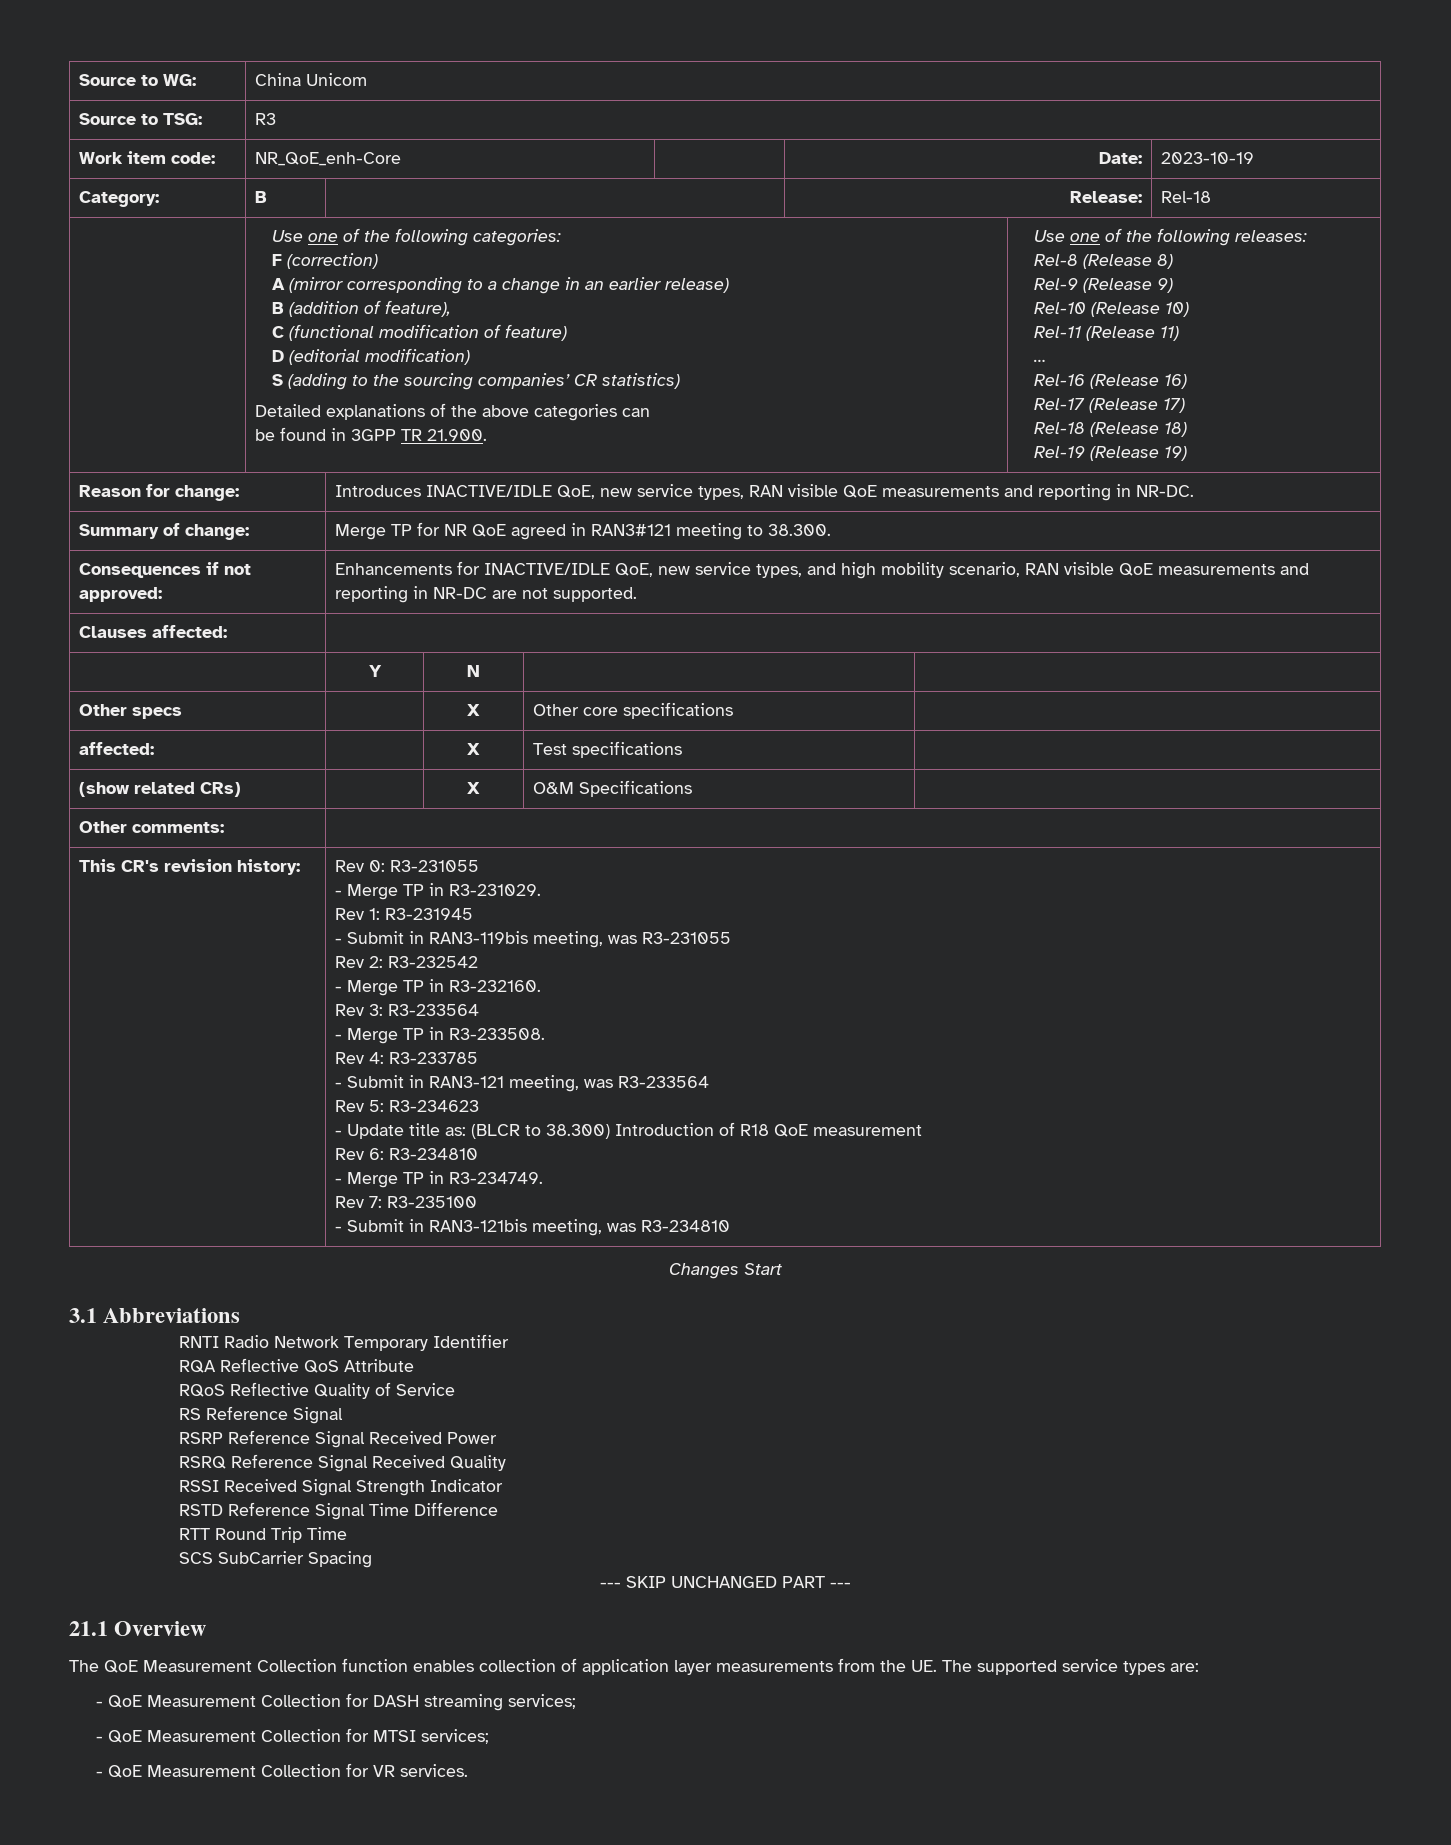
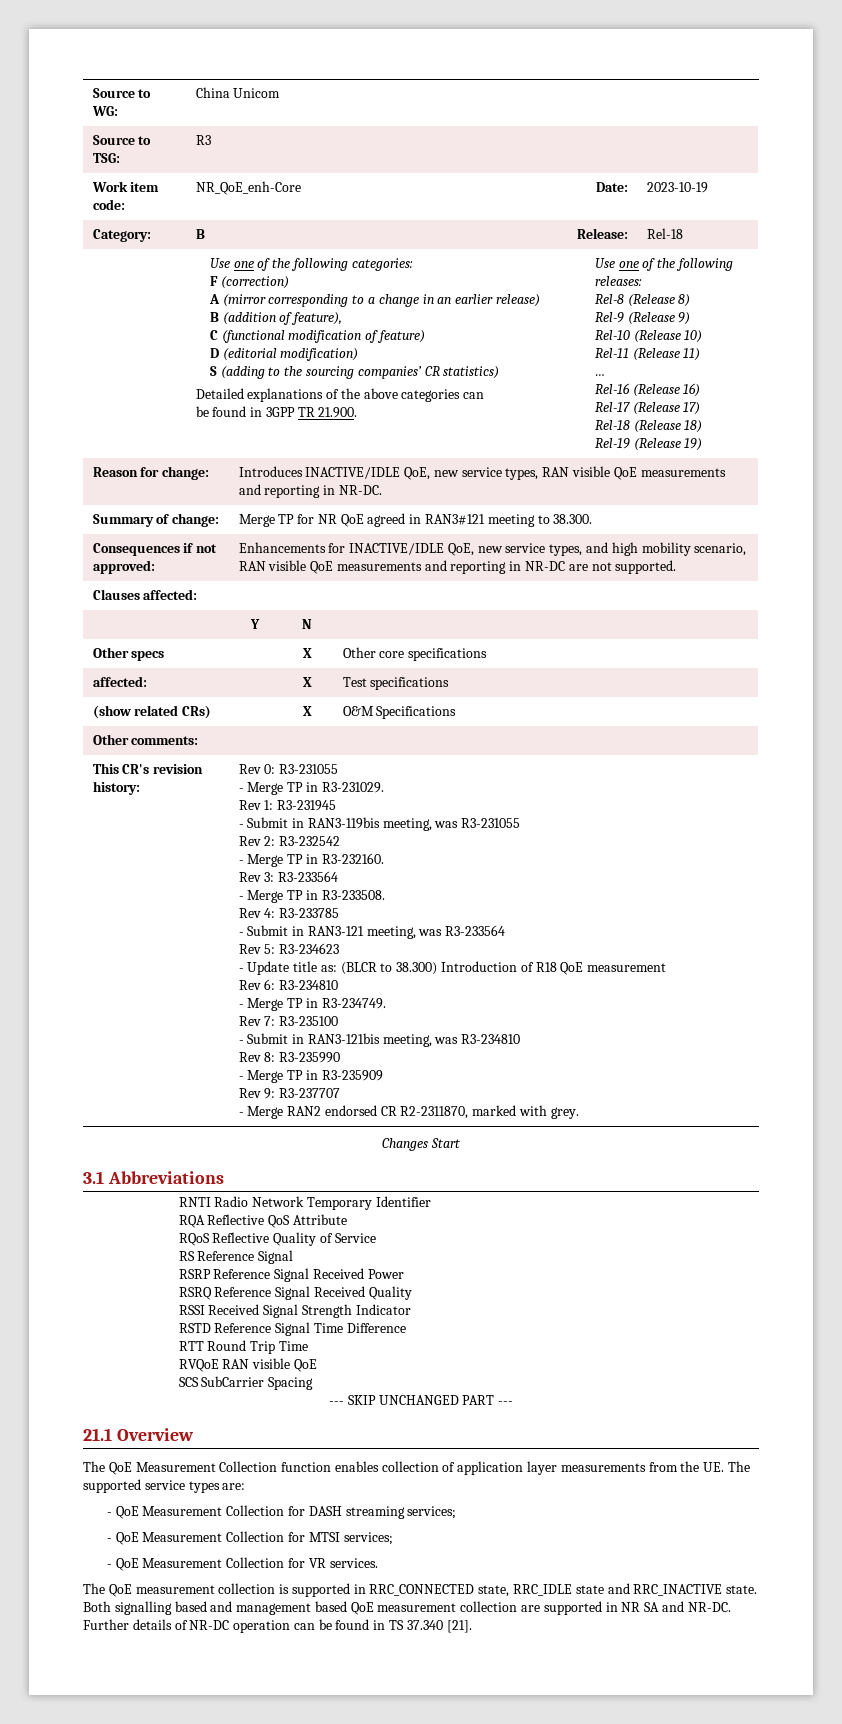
(731, 1226) none -> [238,1052,341,1063] [238,1070,383,1083] [238,1088,341,1099] [238,1105,579,1119] // Rev 8: R3-235990 // - Merge TP in R3-235909 // Rev 9: R3-237707 // - Merge RAN2 endorsed CR R2-2311870, marked with grey.
(347, 1533) none -> [178,1358,318,1372] // RVQoE RAN visible QoE
(469, 1770) none -> [83,1583,758,1597] [83,1601,731,1615] [83,1619,472,1633] // The QoE measurement collection is supported in RRC_CONNECTED state, RRC_IDLE state and RRC_INACTIVE state. Both signalling based and management based QoE measurement collection are supported in NR SA and NR-DC. Further details of NR-DC operation can be found in TS 37.340 [21].

